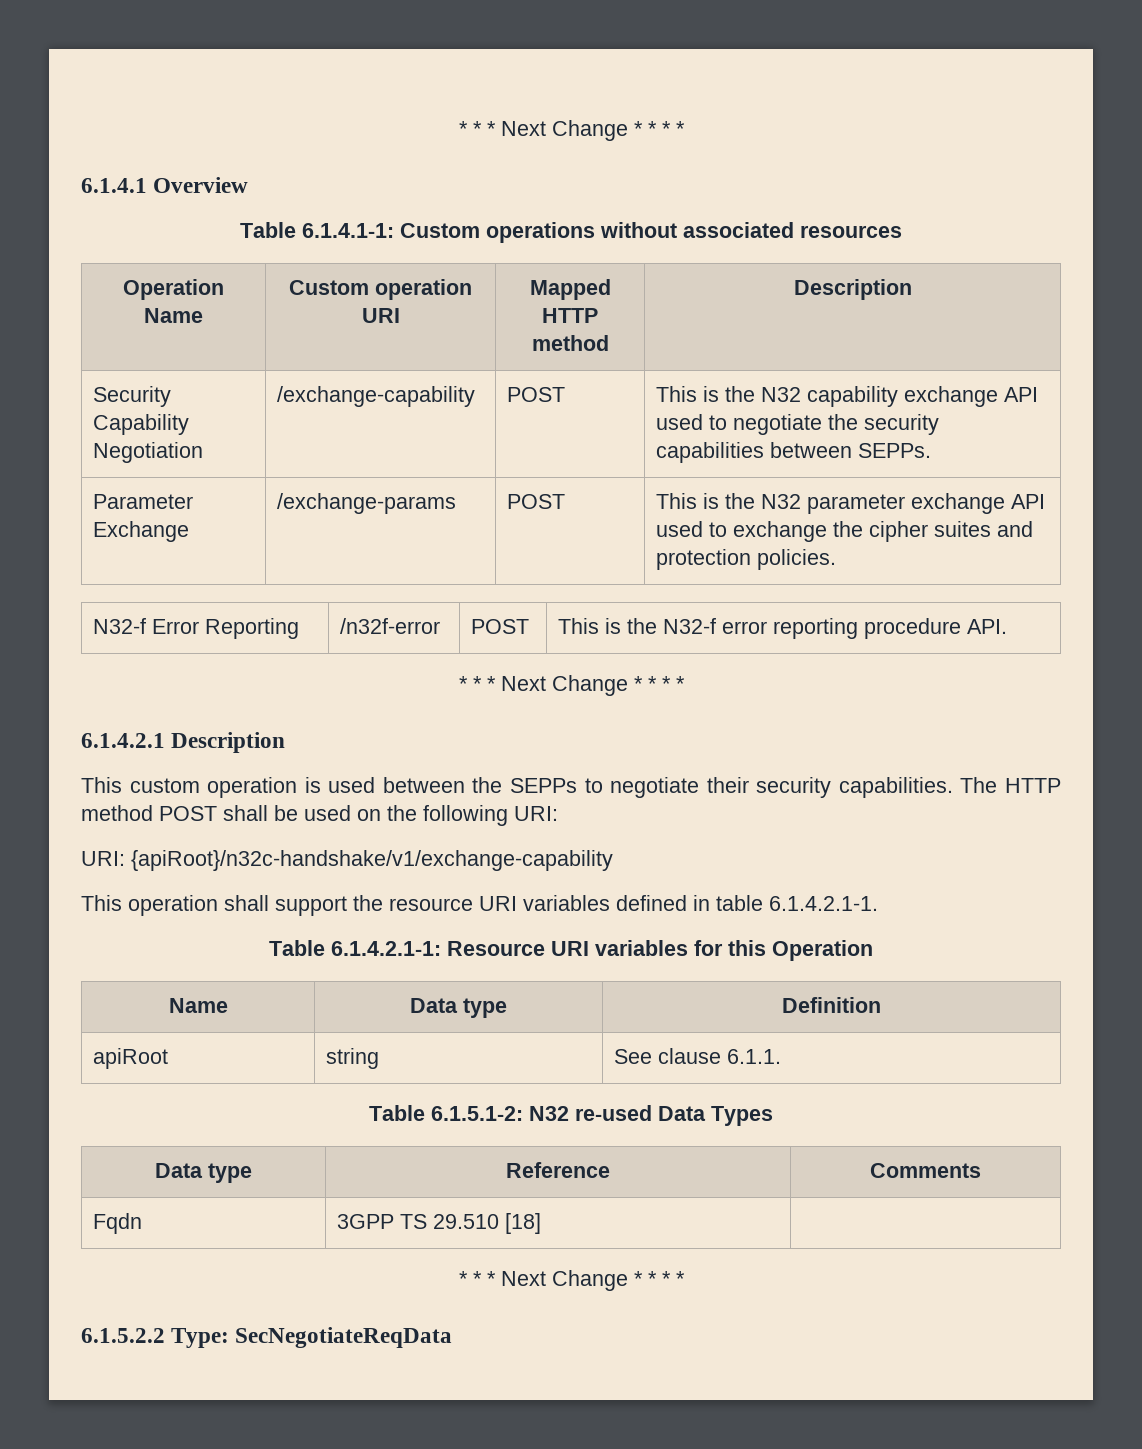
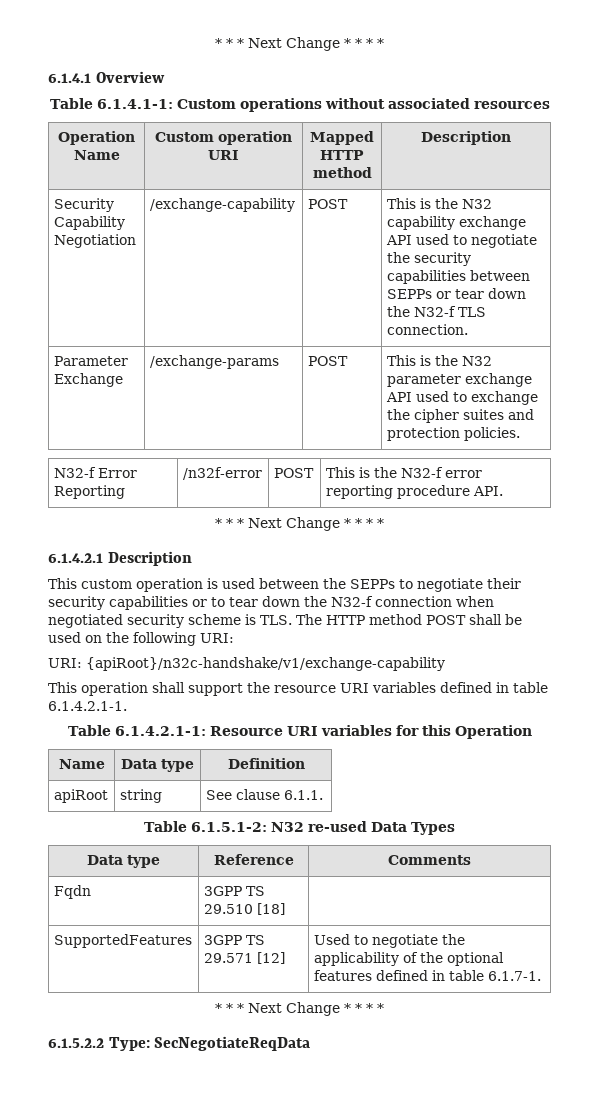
[857,443,931,458] SEPPs. -> [386,288,526,299] [386,306,486,317] [386,324,468,335] SEPPs or tear down the N32-f TLS connection.
[838,777,953,798] capabilities. -> [109,596,494,610] [48,614,292,628] capabilities or to tear down the N32-f connection when negotiated security scheme is TLS.
(541, 1223) none -> [53,934,192,948] [203,935,265,945] [203,952,285,964] [313,934,465,948] [313,952,504,966] [313,970,541,981] // SupportedFeatures | 3GPP TS 29.571 [12] | Used to negotiate the applicability of the optional features defined in table 6.1.7-1.

